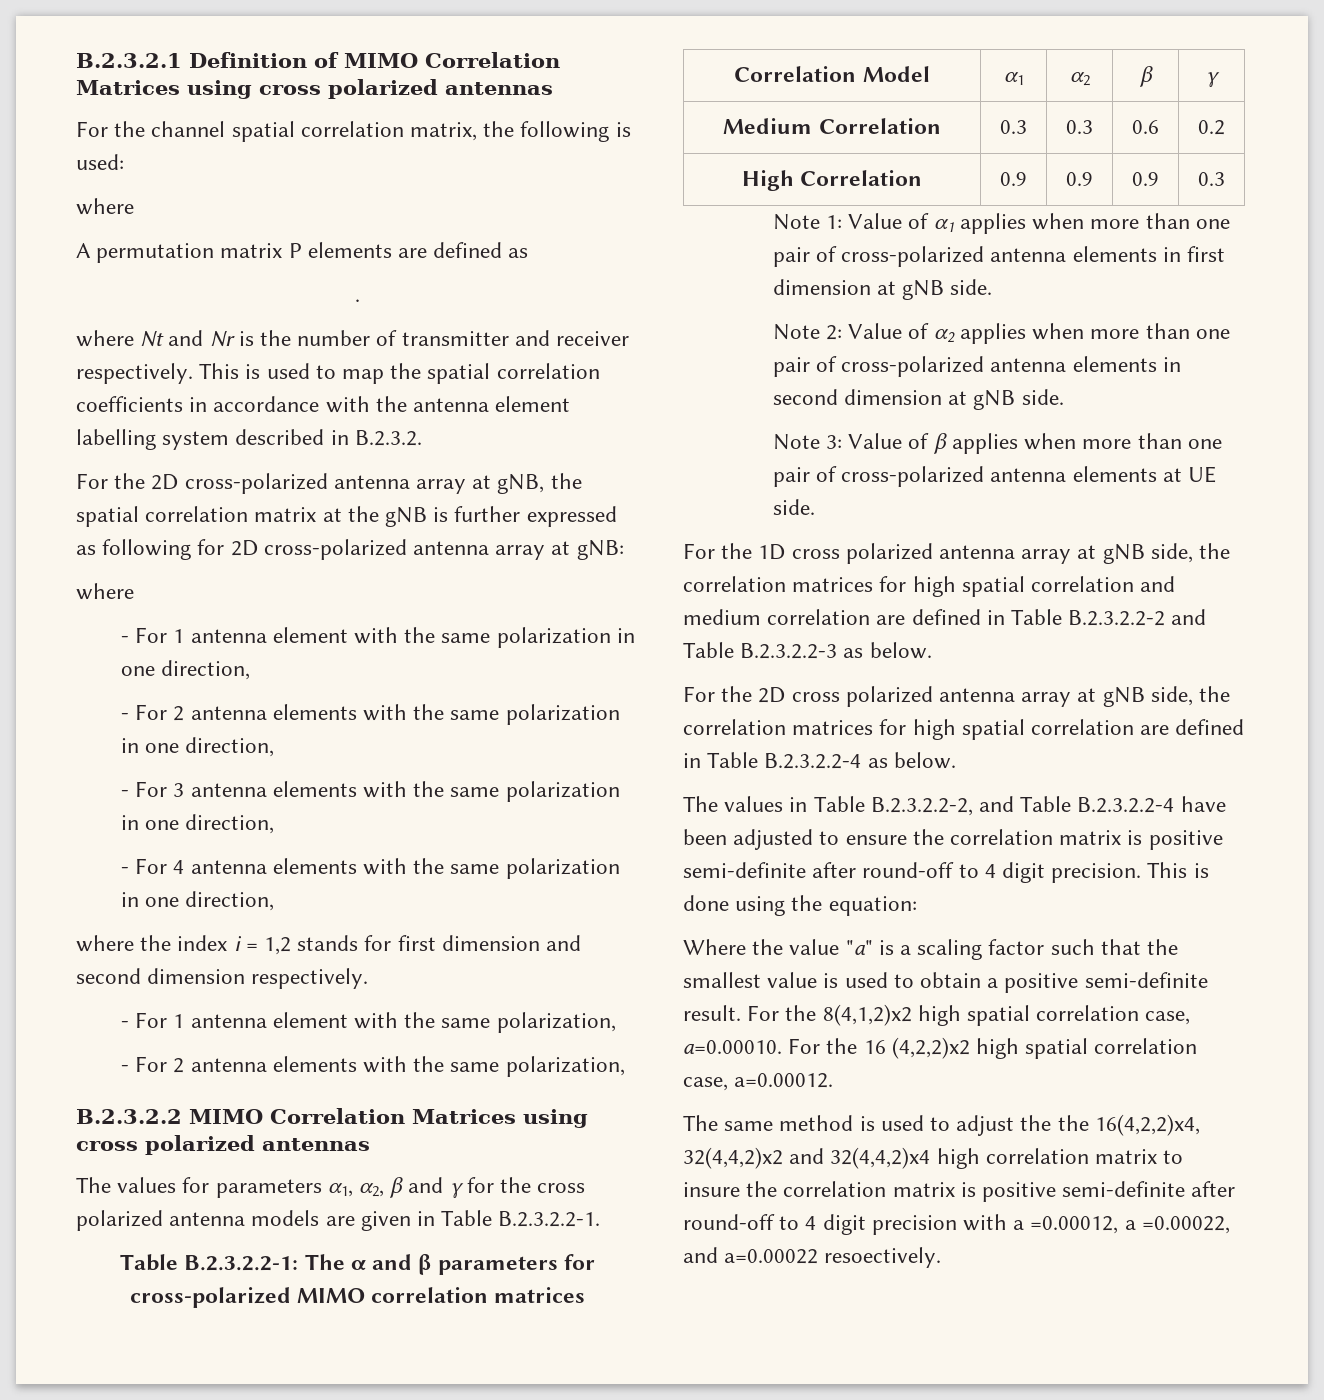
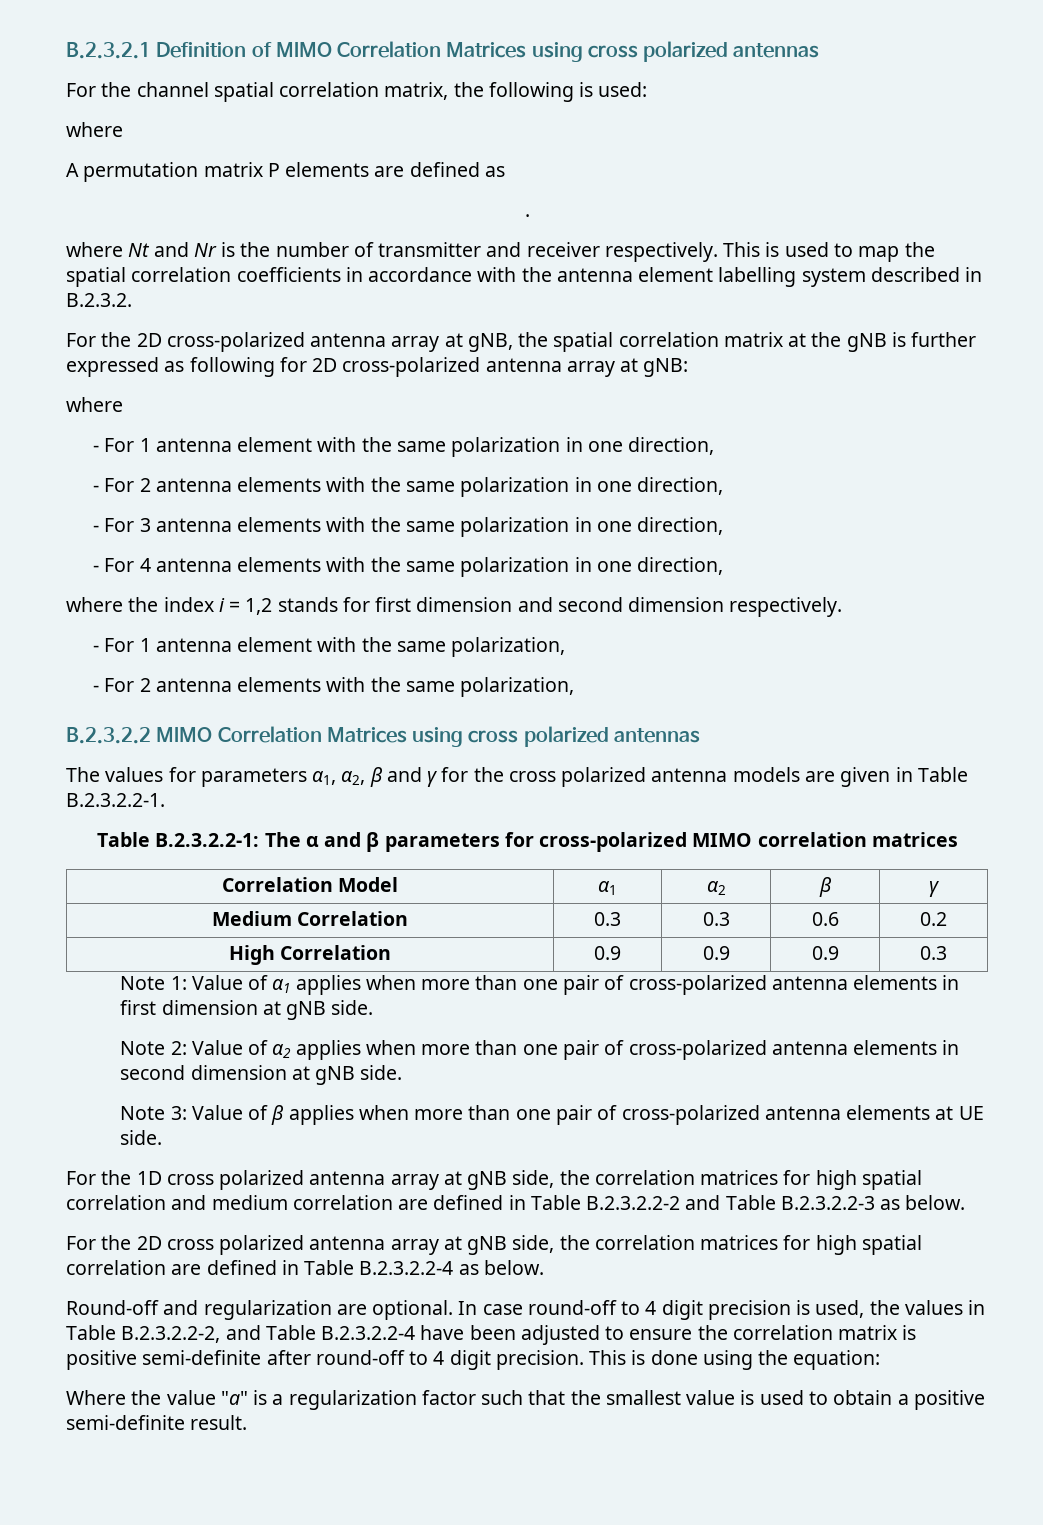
[683,796,718,812] The -> [66,1300,900,1320] Round-off and regularization are optional. In case round-off to 4 digit precision is used, the
[917,939,983,960] scaling -> [288,1390,417,1410] regularization
[747,1004,1191,1026] [683,1037,1198,1059] [683,1073,834,1091] [683,1114,1200,1136] [683,1147,1184,1169] [683,1181,1236,1202] [683,1214,1230,1235] [683,1247,942,1268] For the 8(4,1,2)x2 high spatial correlation case, a=0.00010. For the 16 (4,2,2)x2 high spatial correlation case, a=0.00012. // The same method is used to adjust the the 16(4,2,2)x4, 32(4,4,2)x2 and 32(4,4,2)x4 high correlation matrix to insure the correlation matrix is positive semi-definite after round-off to 4 digit precision with a =0.00012, a =0.00022, and a=0.00022 resoectively. -> (248, 1422) none

